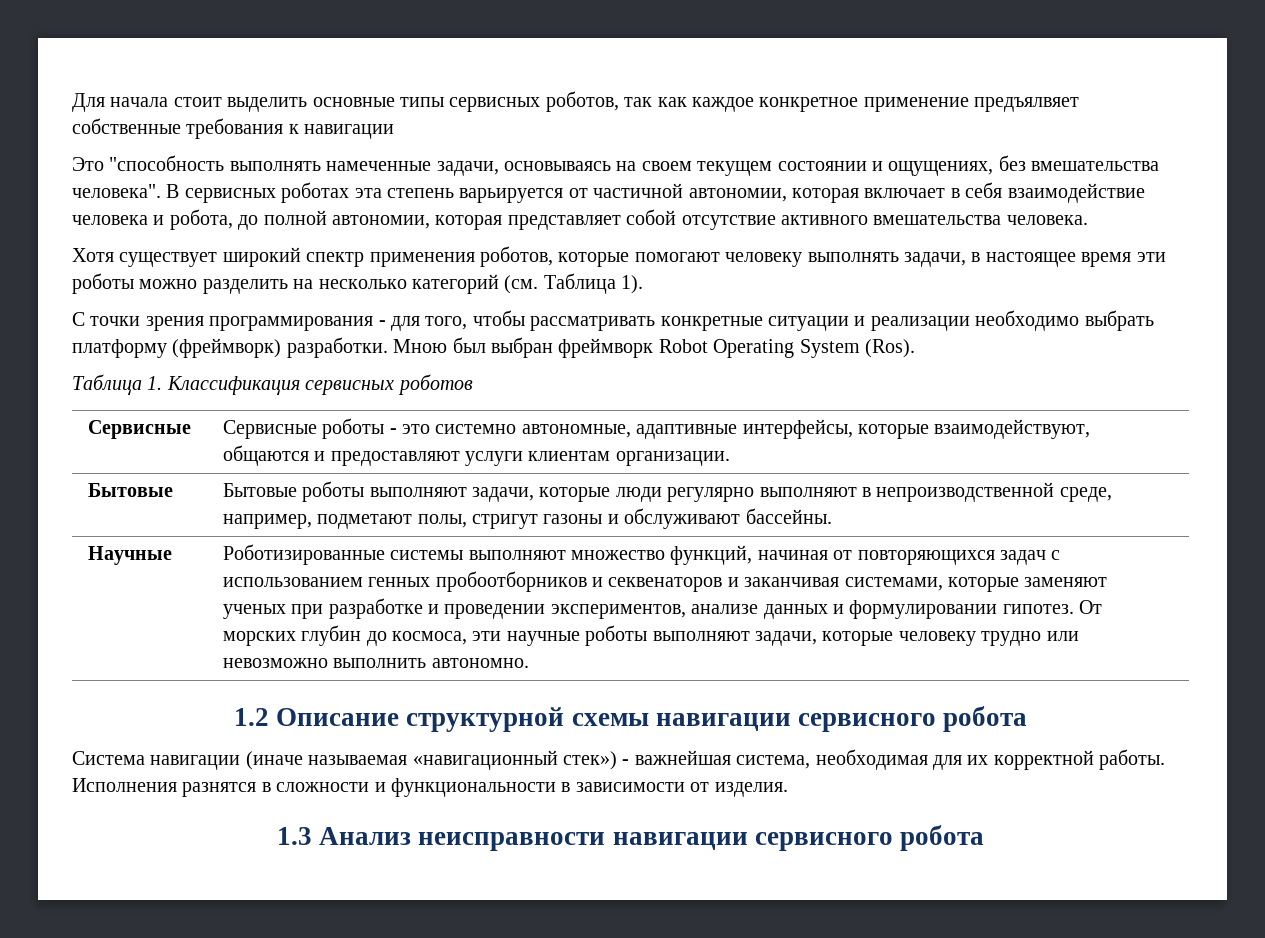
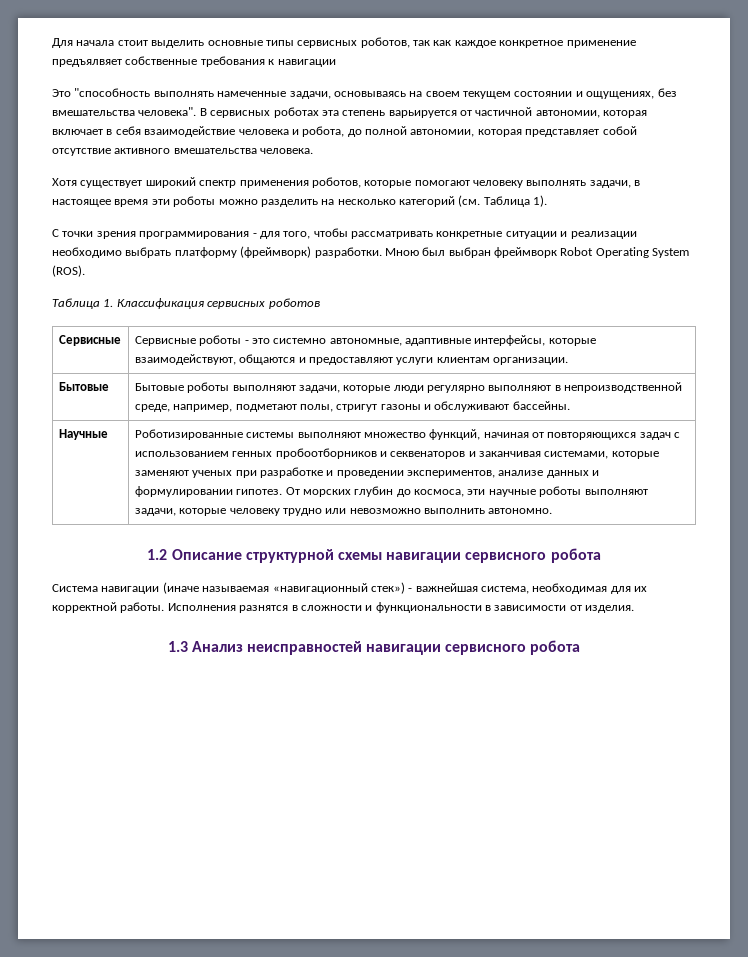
[864,339,915,358] (Ros). -> [52,265,85,277] (ROS).
[418,832,606,851] неисправности -> [246,641,362,655] неисправностей

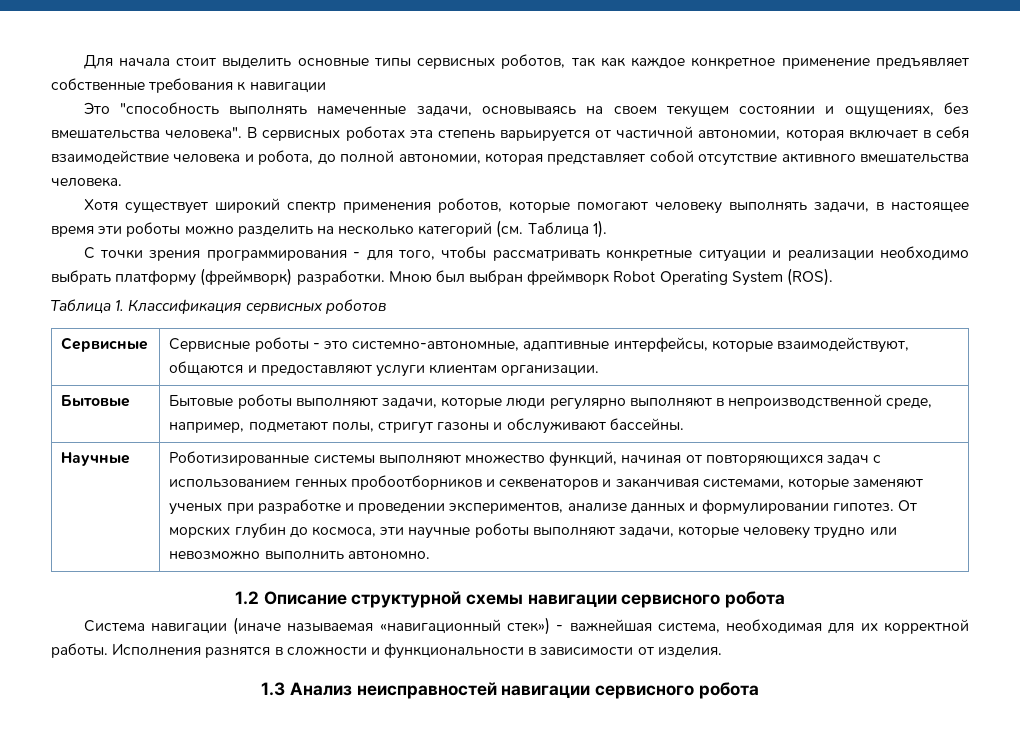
[52,59,122,67] предъялвяет -> [876,58,969,69] предъявляет
[273,338,402,346] системно автономные, -> [352,341,520,351] системно-автономные,

